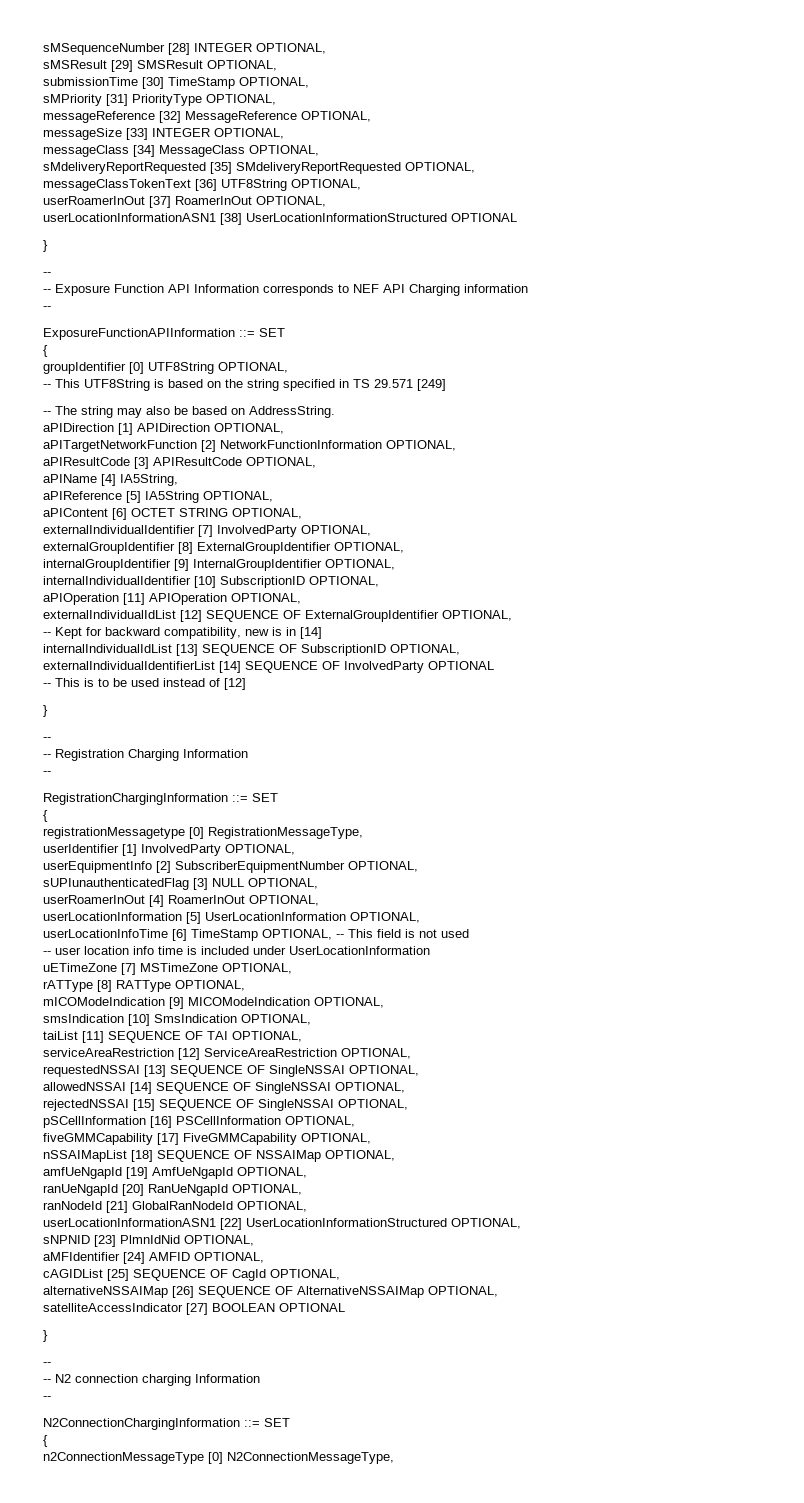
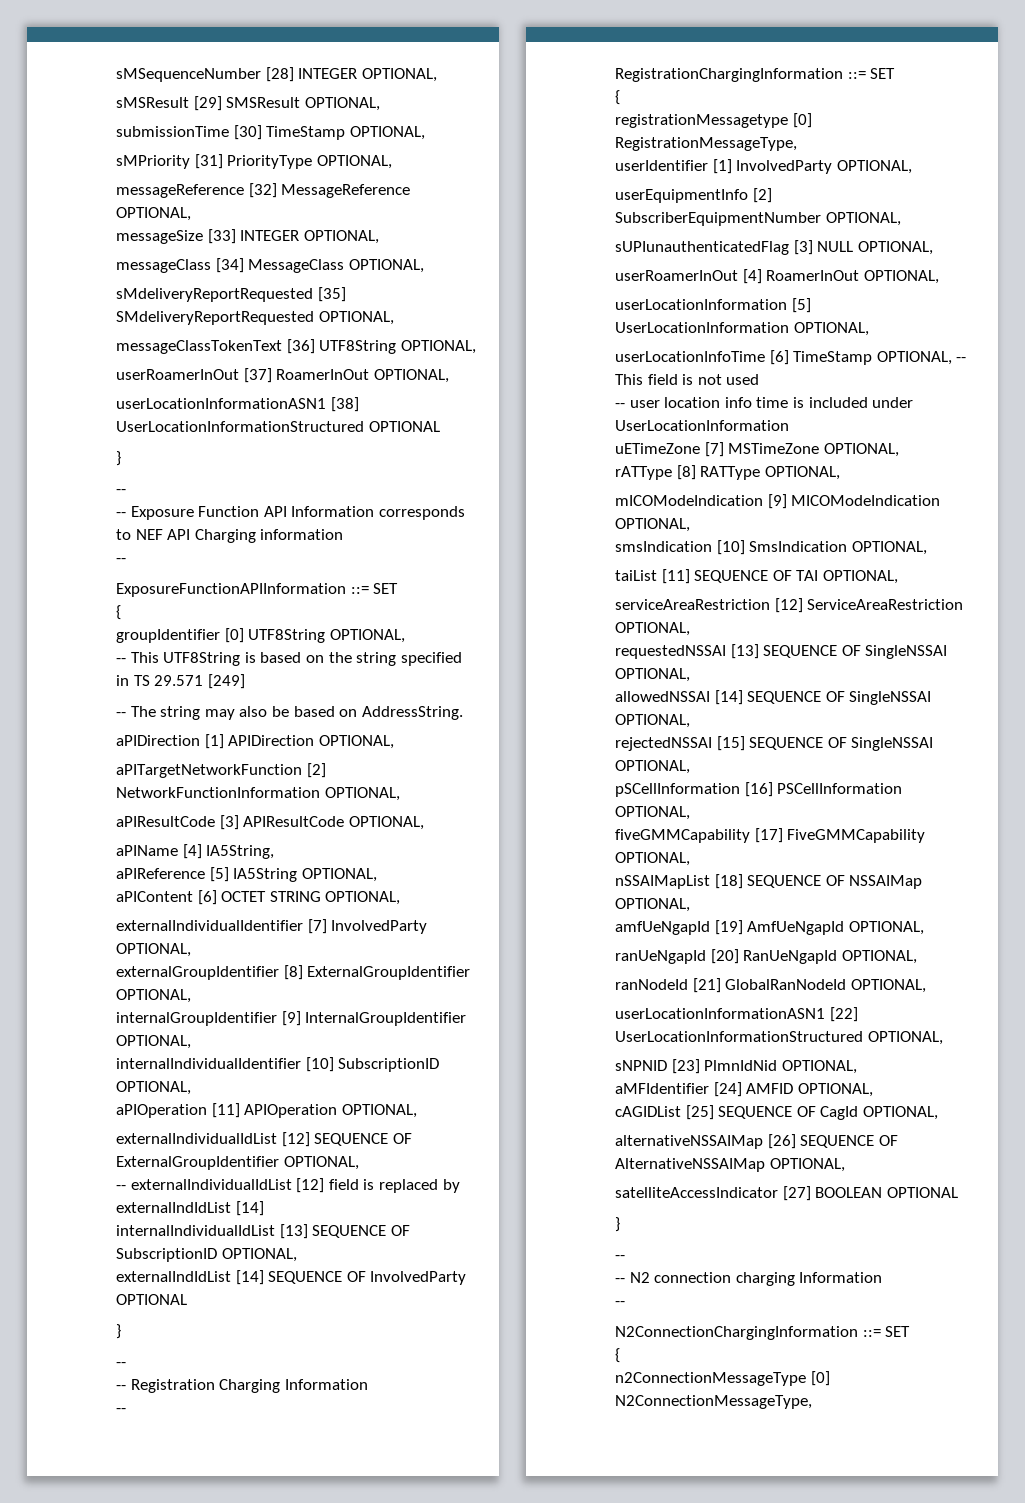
[55,627,296,639] Kept for backward compatibility, new is in -> [130,1178,460,1193] [116,1202,231,1213] externalIndividualIdList [12] field is replaced by externalIndIdList
[43,661,215,670] externalIndividualIdentifierList -> [116,1271,231,1282] externalIndIdList
[43,678,246,690] // -- This is to be used instead of [12] -> (187, 1299) none

